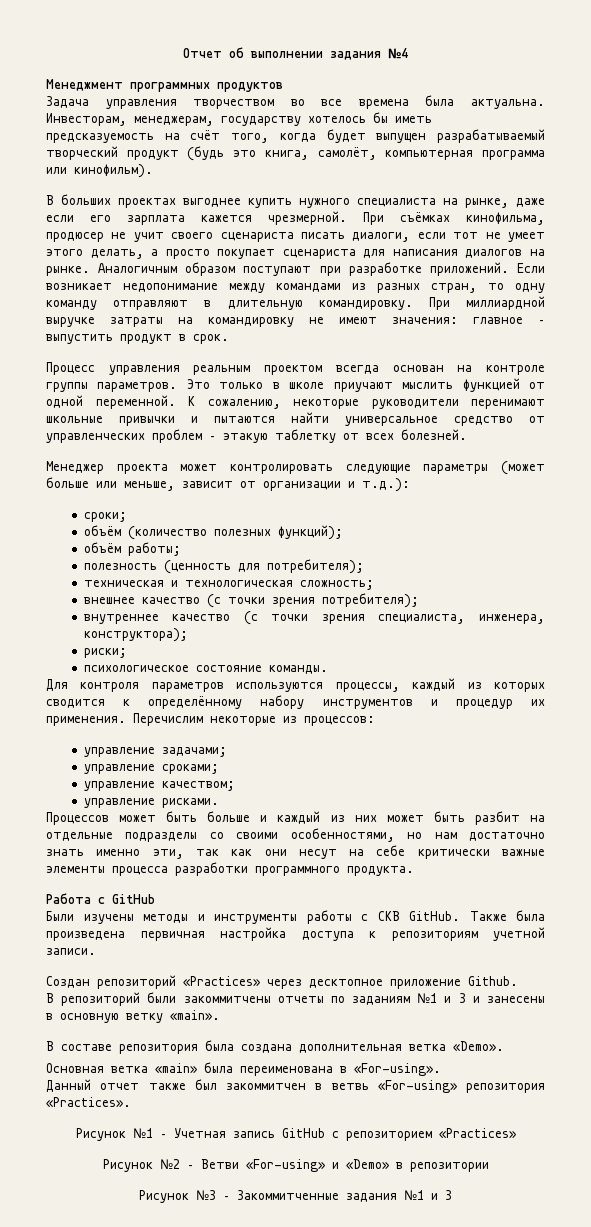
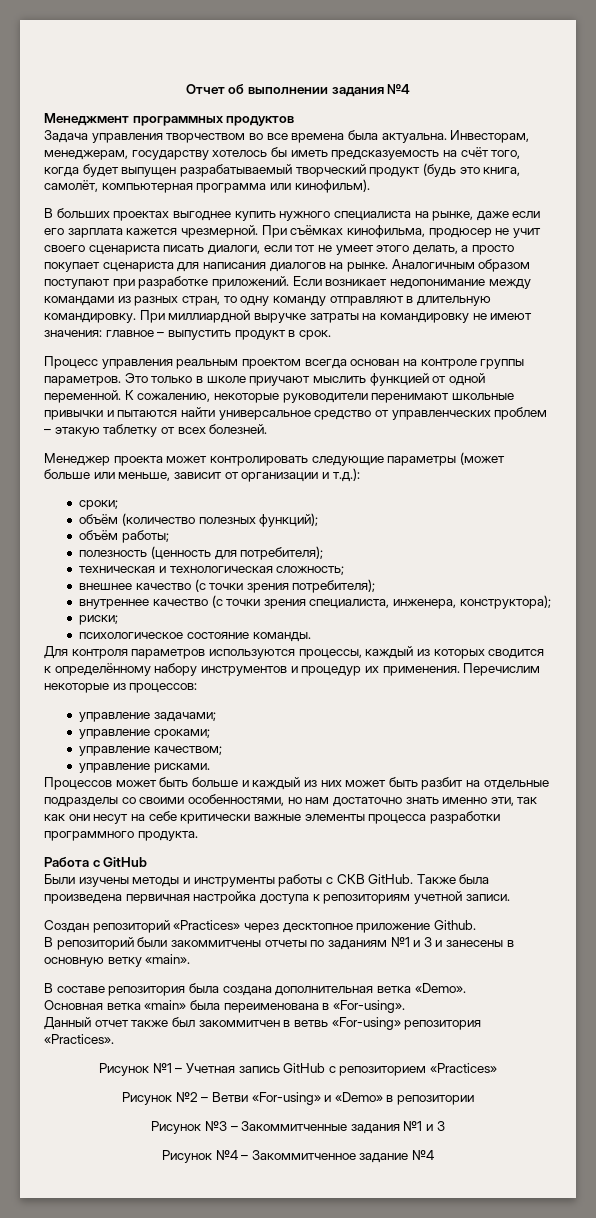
(452, 1195) none -> [161,1150,435,1163] // Рисунок №4 – Закоммитченное задание №4

